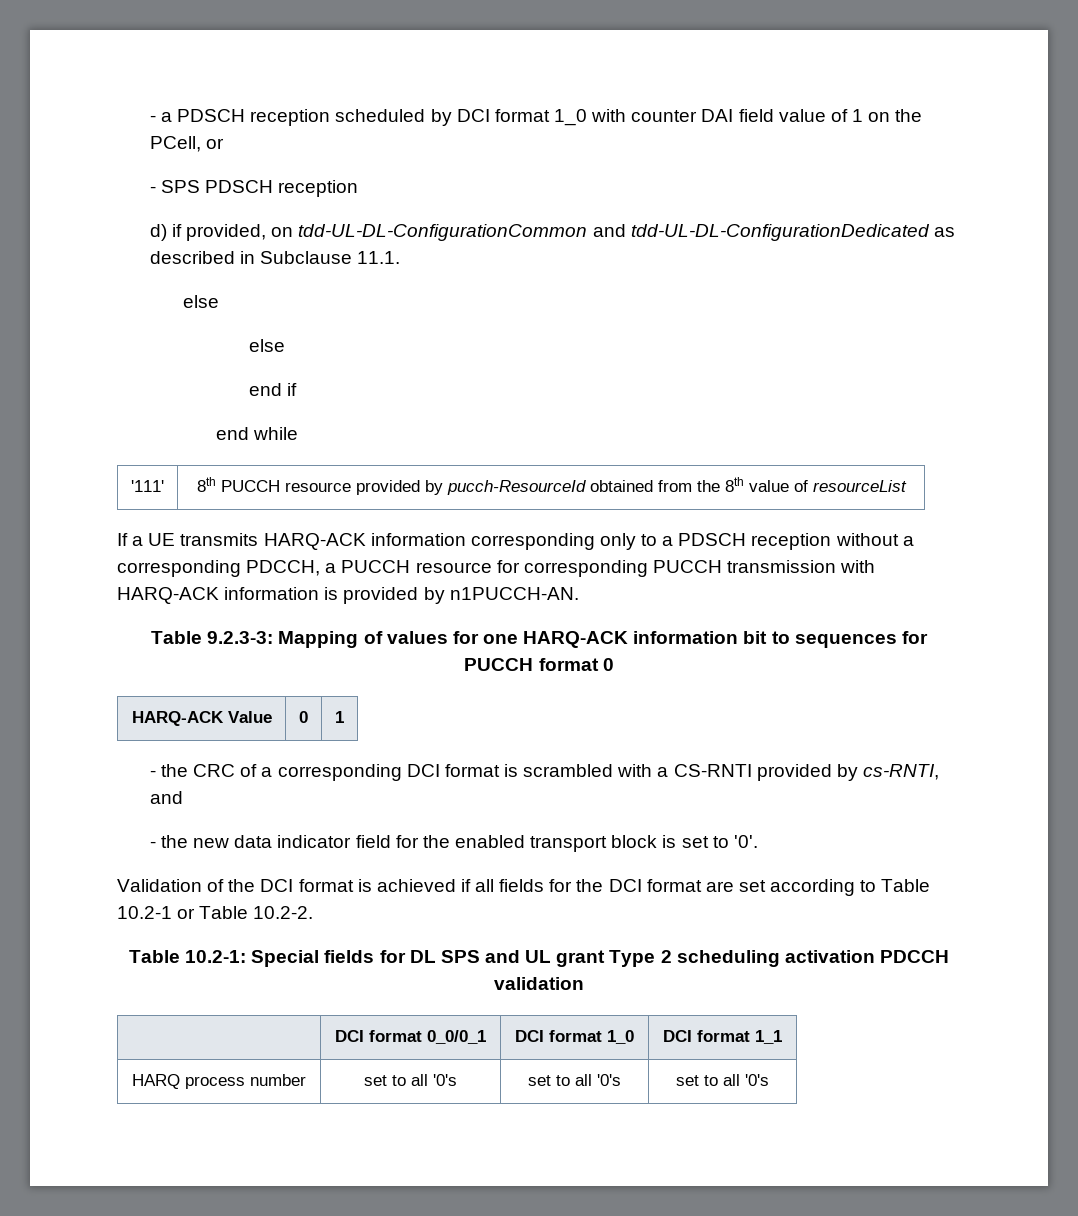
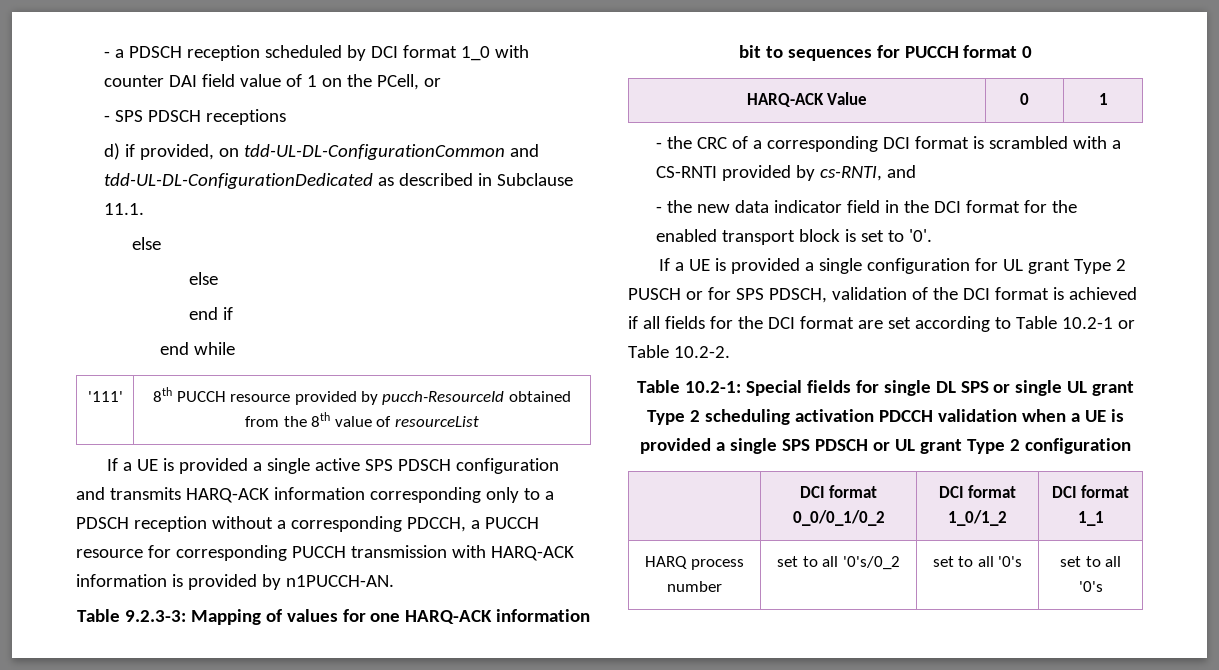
[278,180,359,197] reception -> [206,109,287,125] receptions
(176, 539) none -> [163,458,559,474] [76,487,105,500] is provided a single active SPS PDSCH configuration and
(391, 841) none -> [885,200,1021,213] in the DCI format
[117,879,202,892] Validation -> [659,258,1126,274] [628,287,907,303] If a UE is provided a single configuration for UL grant Type 2 PUSCH or for SPS PDSCH, validation
(406, 956) none -> [883,380,931,396] single
[484,950,520,963] and -> [993,380,1063,396] or single
[335,1030,486,1044] [515,1030,634,1044] // | DCI format 0_0/0_1 | DCI format 1_0 -> [1021,409,1124,422] [640,438,1131,454] [799,485,878,498] [792,510,885,526] [938,485,1017,498] [948,510,1007,526] when a UE is provided a single SPS PDSCH or UL grant Type 2 configuration // | DCI format 0_0/0_1/0_2 | DCI format 1_0/1_2
[433,1074,457,1086] '0's -> [842,556,900,570] '0's/0_2

